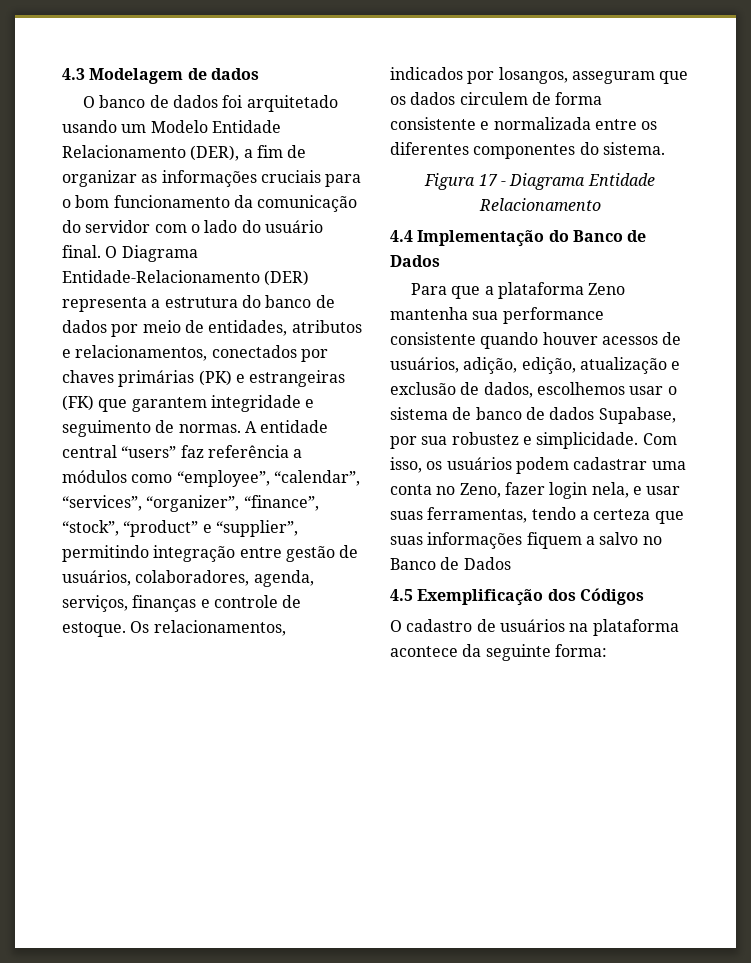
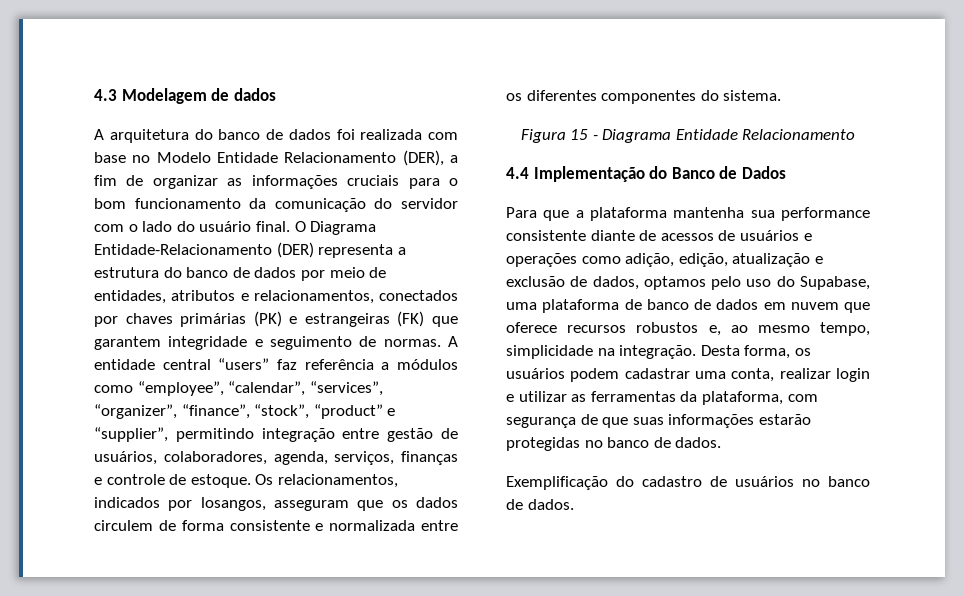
[82,96,95,108] O -> [94,129,213,143] A arquitetura do
[246,95,338,112] [62,120,147,133] arquitetado usando um -> [360,129,458,140] [94,152,151,163] realizada com base no
[478,174,498,186] 17 -> [570,129,589,140] 15
[588,283,626,295] Zeno -> (667, 214) none
[480,332,682,349] [390,357,459,373] quando houver acessos de usuários, -> [590,230,812,241] [506,253,621,267] diante de acessos de usuários e operações como
[536,382,677,395] [390,407,676,424] [390,432,677,449] [390,457,422,473] escolhemos usar o sistema de banco de dados Supabase, por sua robustez e simplicidade. Com isso, -> [643,276,870,290] [506,299,870,313] [506,322,870,336] [506,345,791,359] optamos pelo uso do Supabase, uma plataforma de banco de dados em nuvem que oferece recursos robustos e, ao mesmo tempo, simplicidade na integração. Desta forma,
[390,482,681,499] [390,507,684,524] [390,532,662,549] [390,557,511,570] [390,588,644,606] [390,619,679,636] [390,644,607,661] conta no Zeno, fazer login nela, e usar suas ferramentas, tendo a certeza que suas informações fiquem a salvo no Banco de Dados // 4.5 Exemplificação dos Códigos // O cadastro de usuários na plataforma acontece da seguinte forma: -> [731,368,870,382] [506,391,818,405] [506,414,811,428] [506,437,722,451] [506,476,870,490] [506,499,574,510] conta, realizar login e utilizar as ferramentas da plataforma, com segurança de que suas informações estarão protegidas no banco de dados. // Exemplificação do cadastro de usuários no banco de dados.

